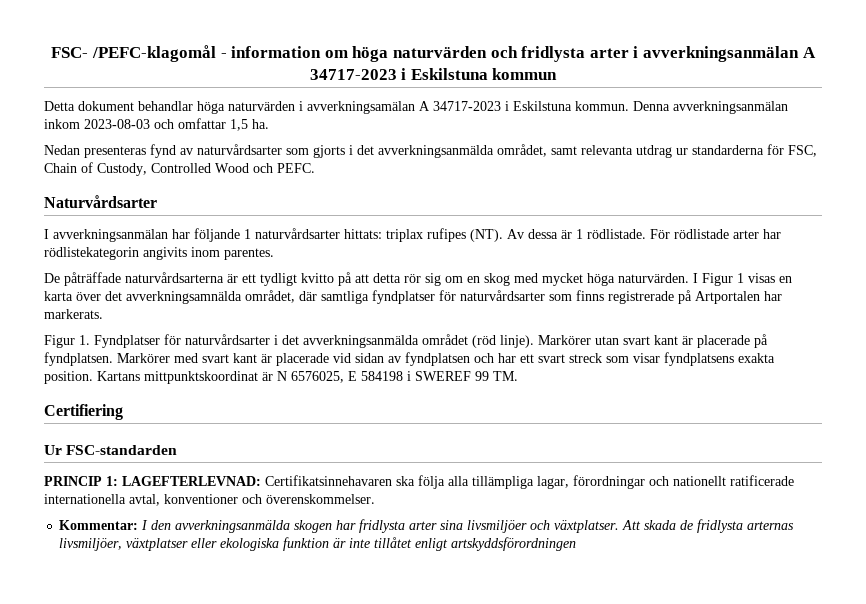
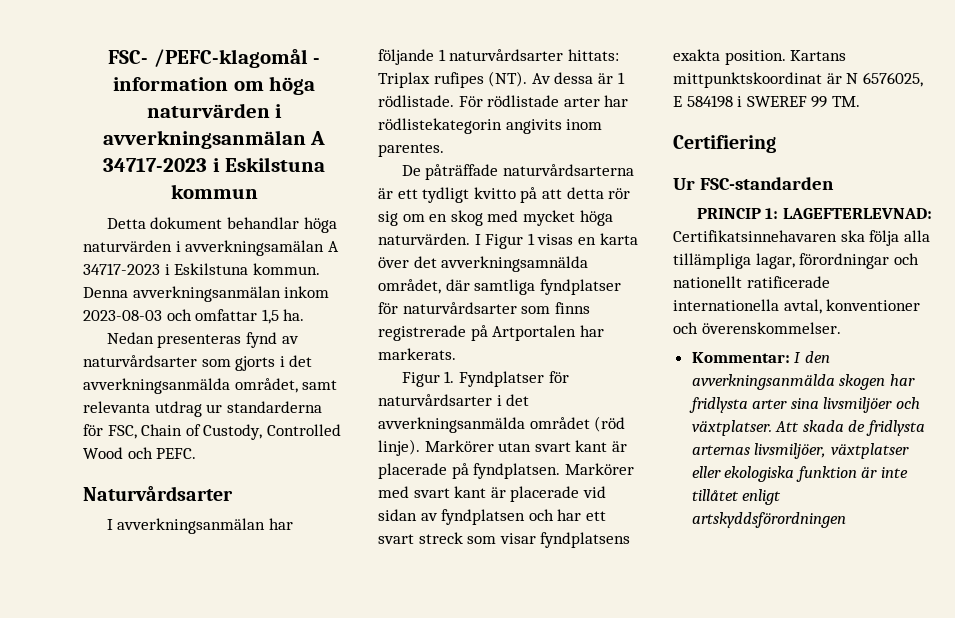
[490,46,629,62] och fridlysta arter -> (270, 110) none
[386,229,423,242] triplax -> [378,72,430,88] Triplax

